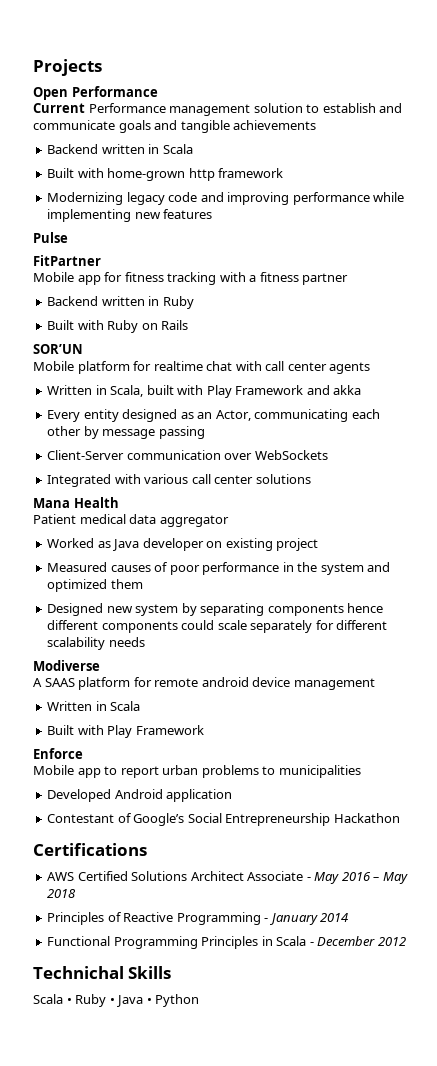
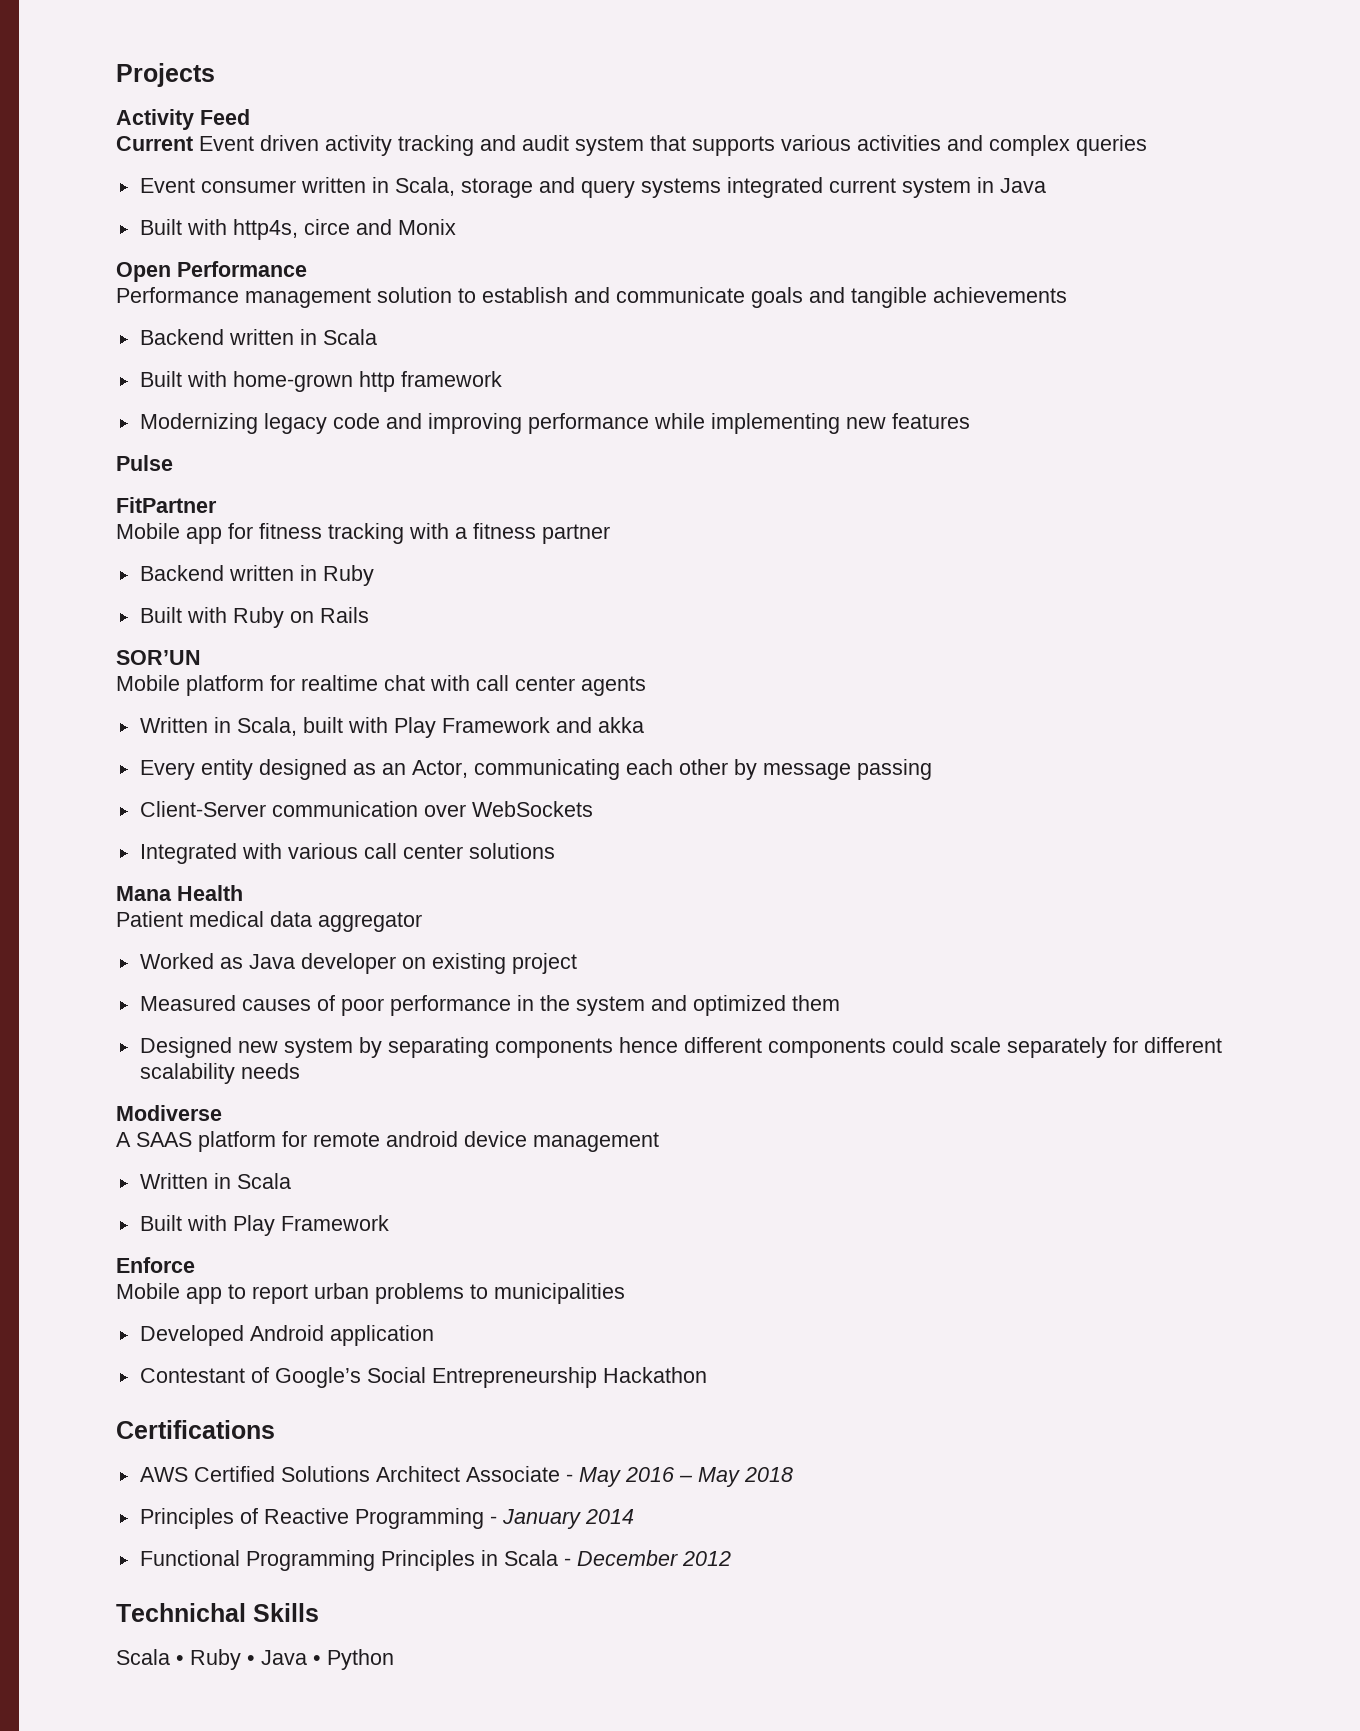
(102, 67) none -> [116,109,250,130] [116,135,1147,156] [139,177,1046,198] [139,219,456,240] // Activity Feed // Current Event driven activity tracking and audit system that supports various activities and complex queries // Event consumer written in Scala, storage and query systems integrated current system in Java // Built with http4s, circe and Monix
[33,103,85,113] Current -> (307, 269) none

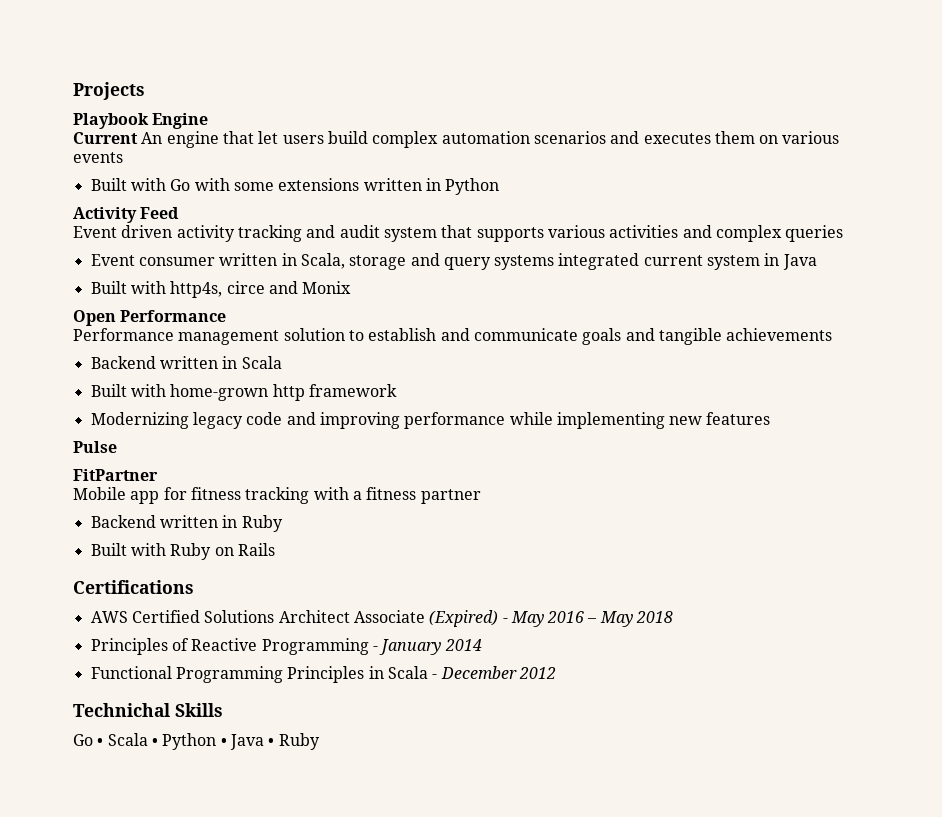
(215, 75) none -> [73,113,209,129] [73,131,840,148] [73,152,123,163] [90,178,500,195] // Playbook Engine // Current An engine that let users build complex automation scenarios and executes them on various events // Built with Go with some extensions written in Python
[116,136,193,151] Current -> (180, 213) none
[116,650,201,665] [116,675,646,696] [139,717,644,738] [139,759,932,780] [139,801,593,817] [139,843,555,864] [116,885,243,901] [116,911,422,932] [139,953,577,974] [139,995,840,1016] [139,1037,1222,1058] [139,1063,300,1084] [116,1105,222,1121] [116,1131,659,1152] [139,1173,291,1189] [139,1215,389,1236] [116,1257,195,1273] [116,1283,625,1304] [139,1325,434,1346] [139,1367,707,1388] // SOR’UN // Mobile platform for realtime chat with call center agents // Written in Scala, built with Play Framework and akka // Every entity designed as an Actor, communicating each other by message passing // Client-Server communication over WebSockets // Integrated with various call center solutions // Mana Health // Patient medical data aggregator // Worked as Java developer on existing project // Measured causes of poor performance in the system and optimized them // Designed new system by separating components hence different components could scale separately for different scalability needs // Modiverse // A SAAS platform for remote android device management // Written in Scala // Built with Play Framework // Enforce // Mobile app to report urban problems to municipalities // Developed Android application // Contestant of Google’s Social Entrepreneurship Hackathon -> (275, 549) none
(560, 1474) none -> [429,610,499,627] (Expired)
(319, 1612) none -> [73,734,104,746] Go •
[190,1649,241,1670] Ruby -> [162,733,217,750] Python
[327,1649,394,1670] Python -> [278,733,320,750] Ruby

